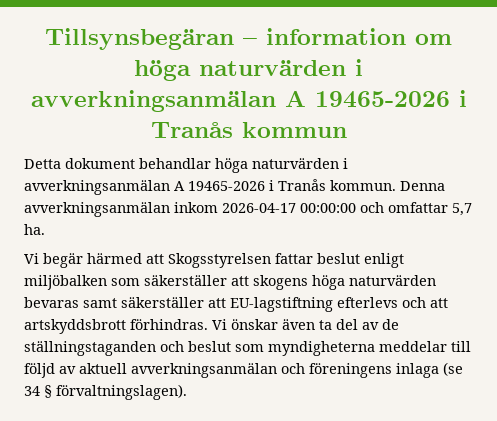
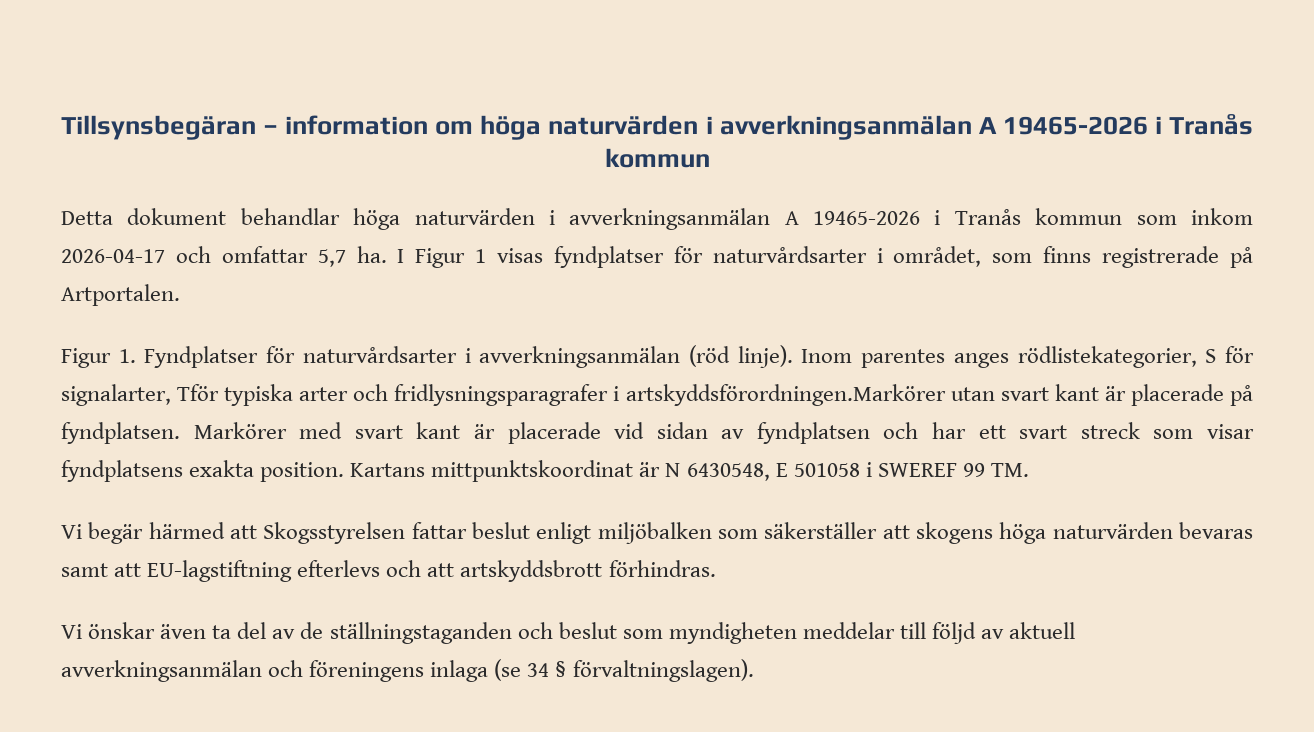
[330,180,445,191] [24,202,170,217] kommun. Denna avverkningsanmälan -> [1035,208,1177,225] kommun som
[300,203,356,213] 00:00:00 -> (165, 256) none
(45, 229) none -> [397,246,1253,268] [61,284,180,306] [61,345,1254,368] [61,384,1254,406] [61,422,1254,444] [61,460,1029,482] I Figur 1 visas fyndplatser för naturvårdsarter i området, som finns registrerade på Artportalen. // Figur 1. Fyndplatser för naturvårdsarter i avverkningsanmälan (röd linje). Inom parentes anges rödlistekategorier, S för signalarter, Tför typiska arter och fridlysningsparagrafer i artskyddsförordningen.Markörer utan svart kant är placerade på fyndplatsen. Markörer med svart kant är placerade vid sidan av fyndplatsen och har ett svart streck som visar fyndplatsens exakta position. Kartans mittpunktskoordinat är N 6430548, E 501058 i SWEREF 99 TM.
[121,297,204,308] säkerställer -> (108, 570) none
(208, 324) none -> (716, 568) //
[268,341,375,356] myndigheterna -> [668,622,797,644] myndigheten

